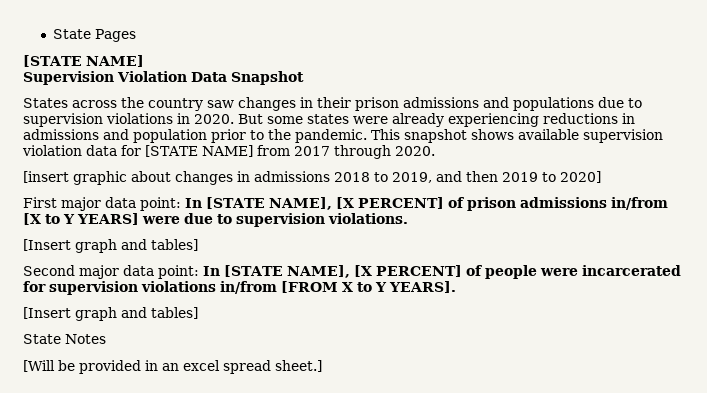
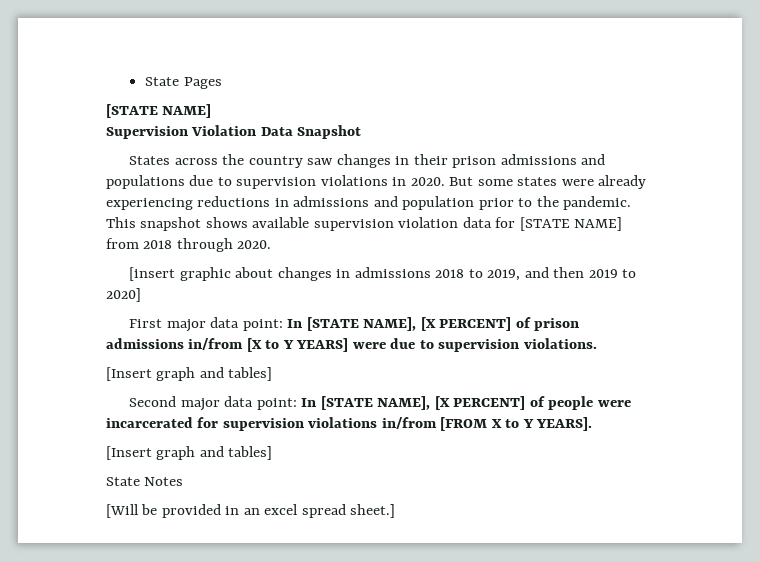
[294,146,330,156] 2017 -> [143,240,173,249] 2018

